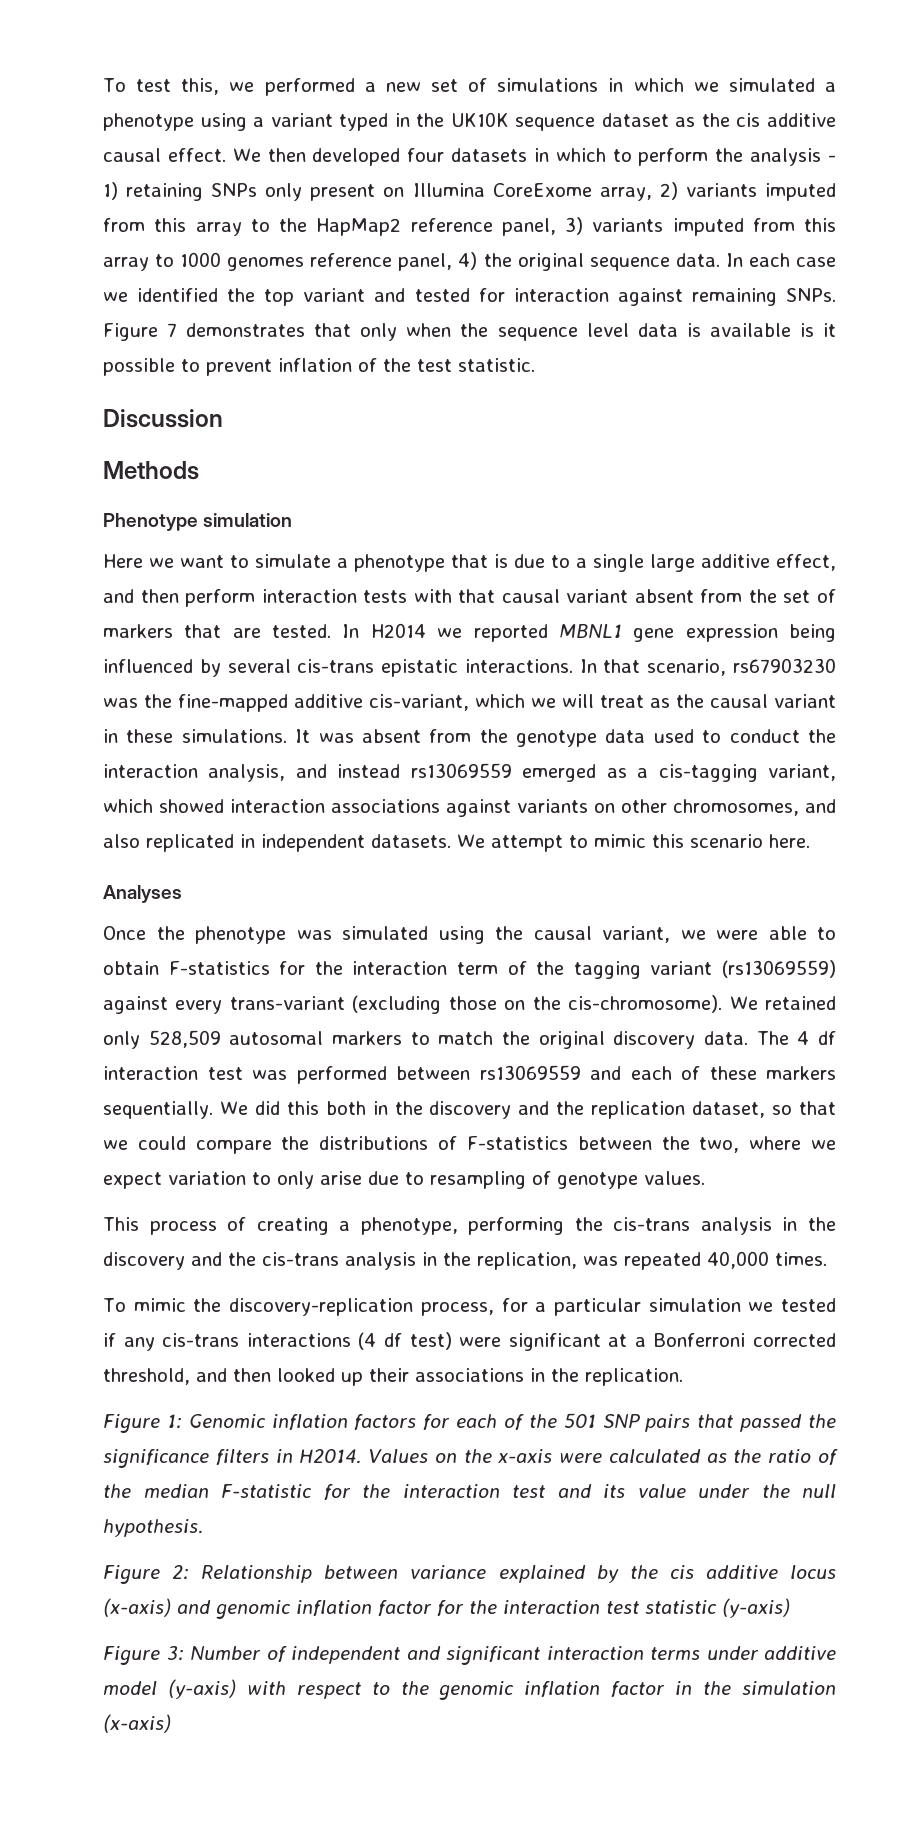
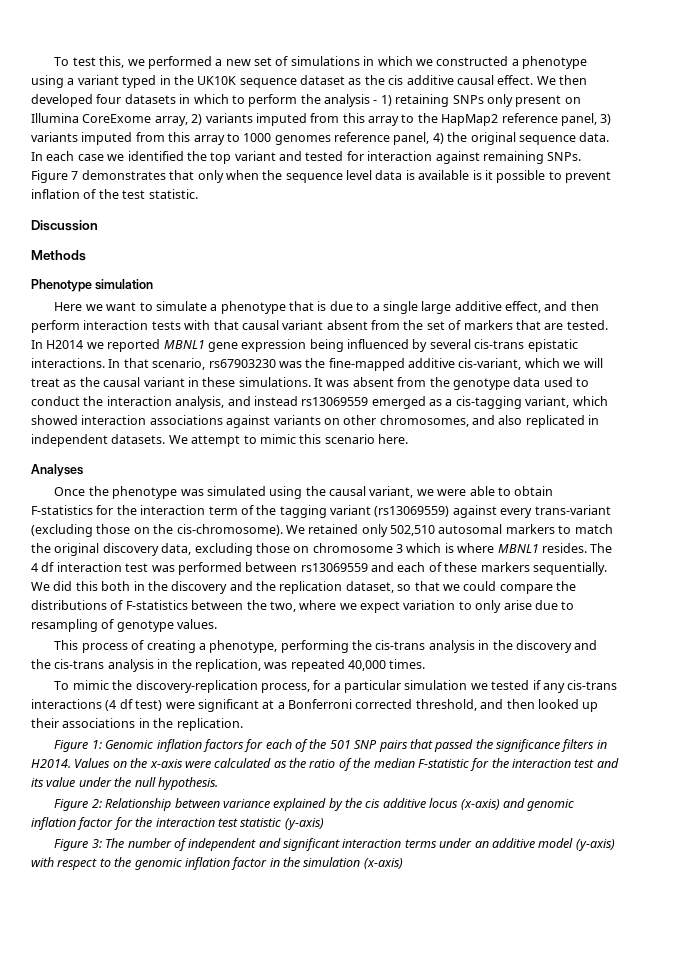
[728,78,815,92] simulated -> [436,56,509,66] constructed
[148,1030,221,1048] 528,509 -> [390,525,435,536] 502,510
[704,1031,749,1045] data. -> [161,543,587,556] data, excluding those on chromosome 3 which is where MBNL1 resides.
[190,1646,261,1660] Number -> [105,838,172,848] The number
(759, 1653) none -> [474,841,489,848] an

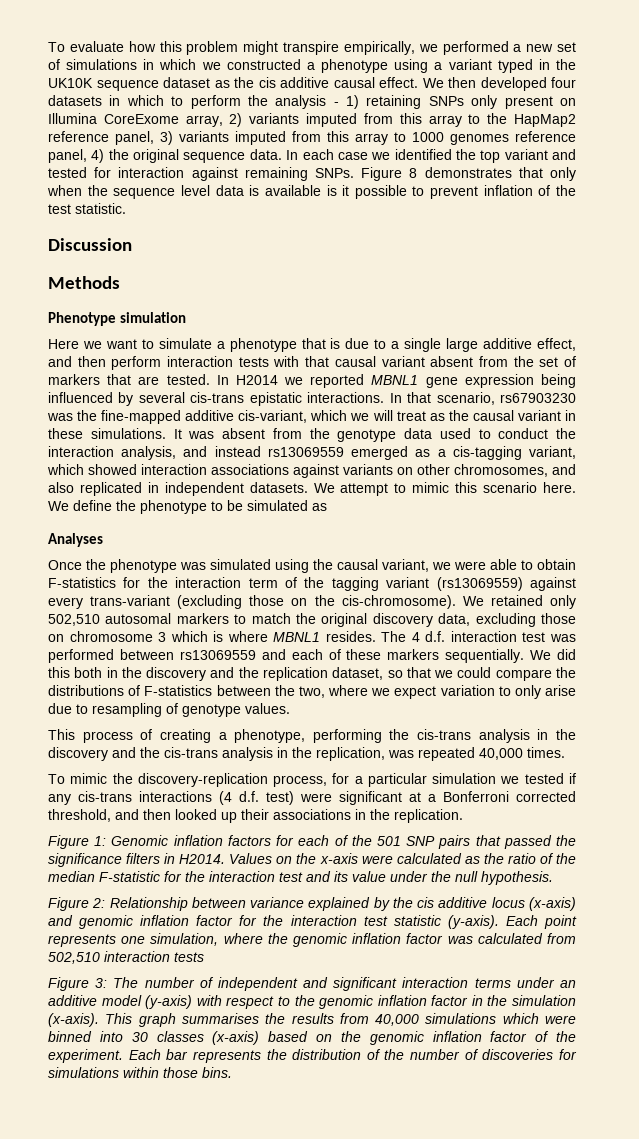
[54,56,125,68] To test this, -> [48,41,415,55] To evaluate how this problem might transpire empirically,
[71,171,79,180] 7 -> [409,168,418,178] 8
(408, 439) none -> [48,500,327,514] We define the phenotype to be simulated as
[41,562,55,572] df -> [425,631,446,642] d.f.
[119,699,133,709] df -> [239,791,259,802] d.f.
[284,818,324,830] (y-axis) -> [447,915,577,929] [48,933,576,947] [48,951,204,964] (y-axis). Each point represents one simulation, where the genomic inflation factor was calculated from 502,510 interaction tests
[363,858,403,869] (x-axis) -> [48,1013,576,1027] [48,1031,576,1045] [48,1049,577,1063] [48,1067,232,1078] (x-axis). This graph summarises the results from 40,000 simulations which were binned into 30 classes (x-axis) based on the genomic inflation factor of the experiment. Each bar represents the distribution of the number of discoveries for simulations within those bins.

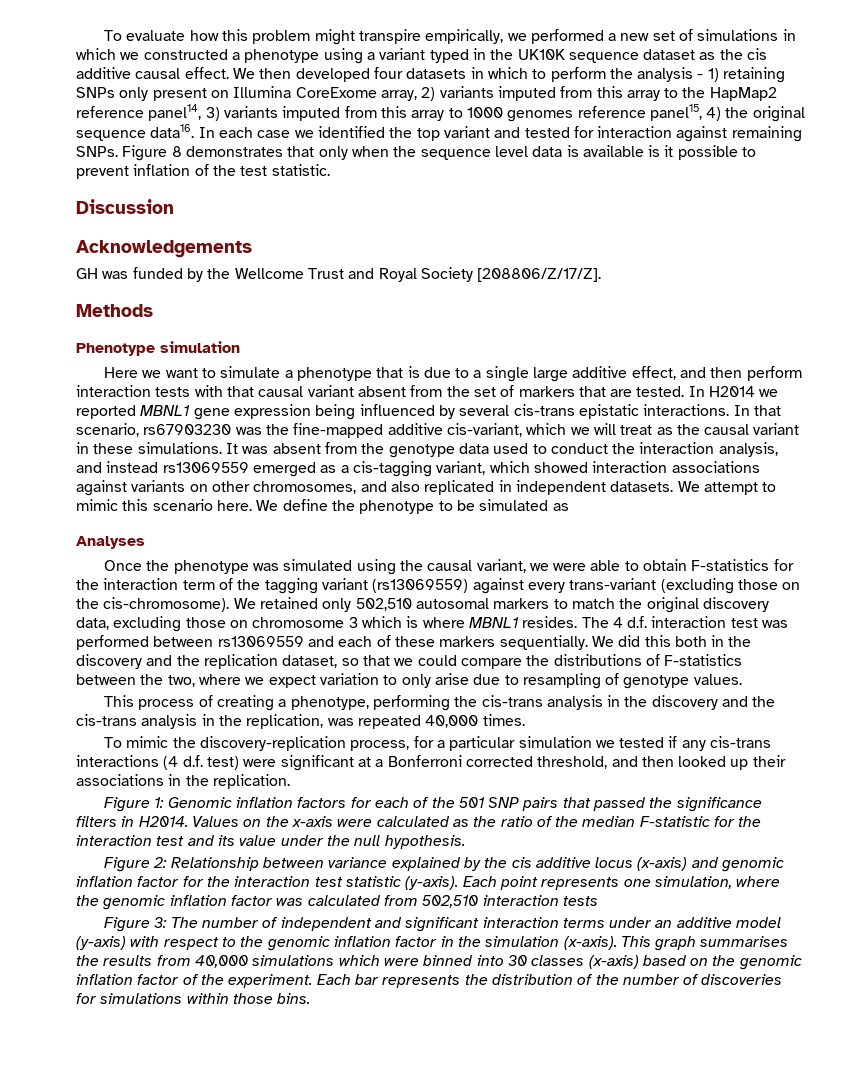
[115,131,154,145] panel, -> [148,104,202,121] panel14,
[48,149,87,163] panel, -> [649,104,702,121] panel15,
[249,149,282,160] data. -> [150,124,195,138] data16.
(132, 244) none -> [76,240,252,258] [76,267,602,282] // Acknowledgements // GH was funded by the Wellcome Trust and Royal Society [208806/Z/17/Z].

